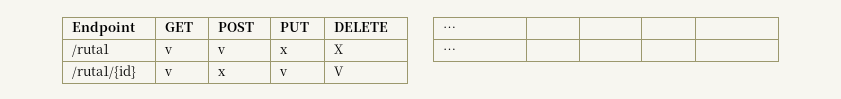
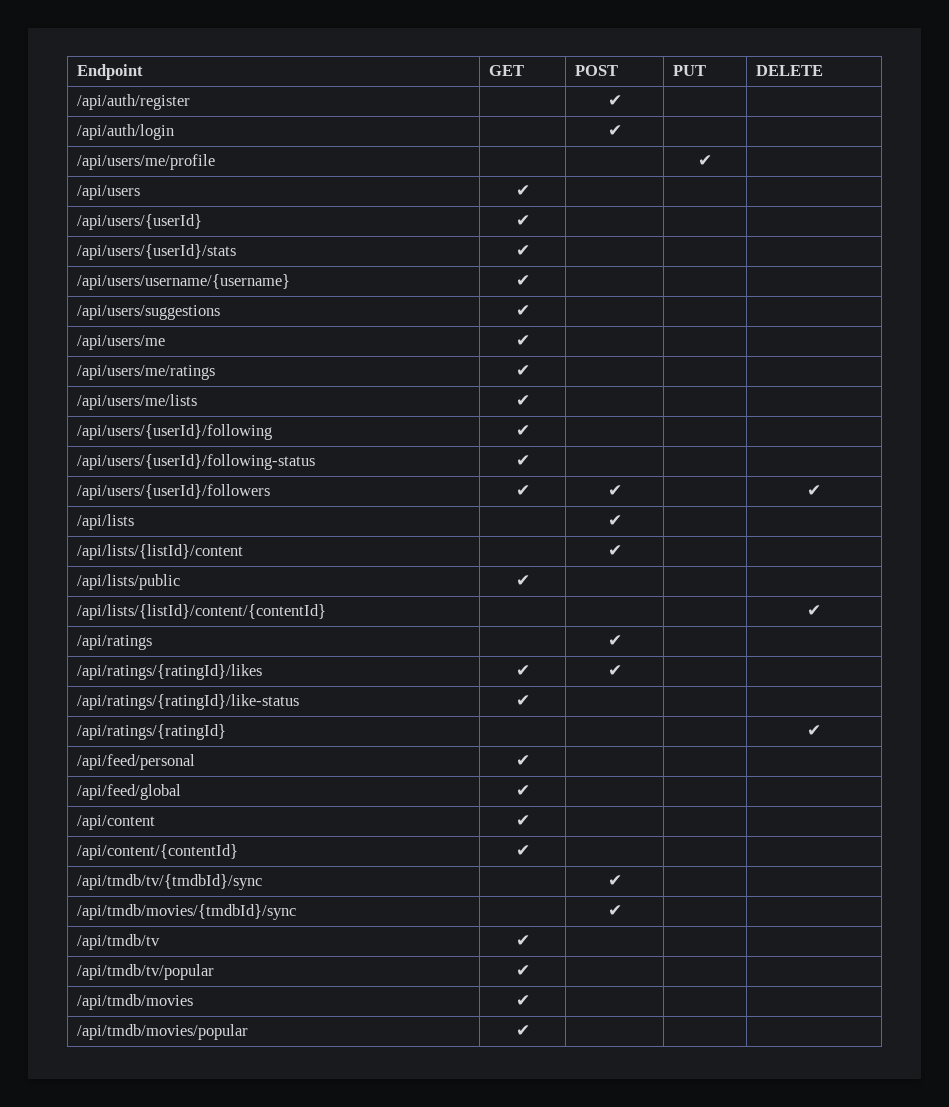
[71,44,109,57] [163,47,173,54] [216,47,226,54] [279,47,288,54] [333,44,343,54] [71,65,136,79] [163,69,173,76] [217,69,226,76] [278,69,288,76] [333,66,344,76] [442,26,456,32] [442,48,456,54] /ruta1 | v | v | x | X // /ruta1/{id} | v | x | v | V // … | | | | // … | -> [77,94,191,110] [607,95,622,106] [77,124,175,140] [607,125,622,136] [77,154,216,170] [698,155,712,166] [77,185,141,200] [515,185,530,196] [77,214,203,230] [515,215,530,226] [77,244,237,260] [515,245,530,256] [77,274,291,290] [515,275,530,286] [77,305,221,320] [515,305,530,316] [77,335,166,350] [515,335,530,346] [77,365,216,380] [515,365,530,376] [77,394,198,410] [515,395,530,406] [77,424,273,440] [515,425,530,436] [77,454,316,470] [515,455,530,466] [77,484,271,500] [515,485,530,496] [607,485,622,496] [807,485,821,496] [77,514,135,530] [607,515,622,526] [77,544,244,560] [607,545,622,556] [77,574,181,590] [515,575,530,586] [77,604,327,620] [807,605,821,616] [77,635,153,650] [607,635,622,646] [77,664,263,680] [515,665,530,676] [607,665,622,676] [77,694,300,710] [515,695,530,706] [77,724,227,740] [807,725,821,736] [77,754,196,770] [515,755,530,766] [77,784,182,800] [515,785,530,796] [77,815,156,830] [515,815,530,826] [77,844,239,860] [515,845,530,856] [77,874,263,890] [607,875,622,886] [77,904,297,920] [607,905,622,916] [77,934,161,950] [515,935,530,946] [77,964,215,980] [515,965,530,976] [77,994,194,1010] [515,995,530,1006] [77,1024,249,1040] [515,1025,530,1036] /api/auth/register | | ✔ | | // /api/auth/login | | ✔ | | // /api/users/me/profile | | | ✔ | // /api/users | ✔ | | | // /api/users/{userId} | ✔ | | | // /api/users/{userId}/stats | ✔ | | | // /api/users/username/{username} | ✔ | | | // /api/users/suggestions | ✔ | | | // /api/users/me | ✔ | | | // /api/users/me/ratings | ✔ | | | // /api/users/me/lists | ✔ | | | // /api/users/{userId}/following | ✔ | | | // /api/users/{userId}/following-status | ✔ | | | // /api/users/{userId}/followers | ✔ | ✔ | | ✔ // /api/lists | | ✔ | | // /api/lists/{listId}/content | | ✔ | | // /api/lists/public | ✔ | | | // /api/lists/{listId}/content/{contentId} | | | | ✔ // /api/ratings | | ✔ | | // /api/ratings/{ratingId}/likes | ✔ | ✔ | | // /api/ratings/{ratingId}/like-status | ✔ | | | // /api/ratings/{ratingId} | | | | ✔ // /api/feed/personal | ✔ | | | // /api/feed/global | ✔ | | | // /api/content | ✔ | | | // /api/content/{contentId} | ✔ | | | // /api/tmdb/tv/{tmdbId}/sync | | ✔ | | // /api/tmdb/movies/{tmdbId}/sync | | ✔ | | // /api/tmdb/tv | ✔ | | | // /api/tmdb/tv/popular | ✔ | | | // /api/tmdb/movies | ✔ | | | // /api/tmdb/movies/popular | ✔

